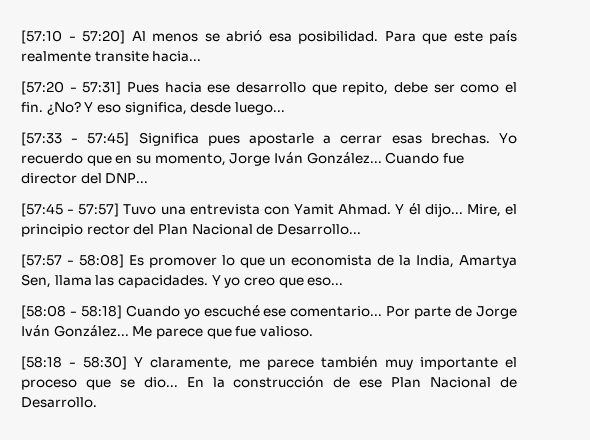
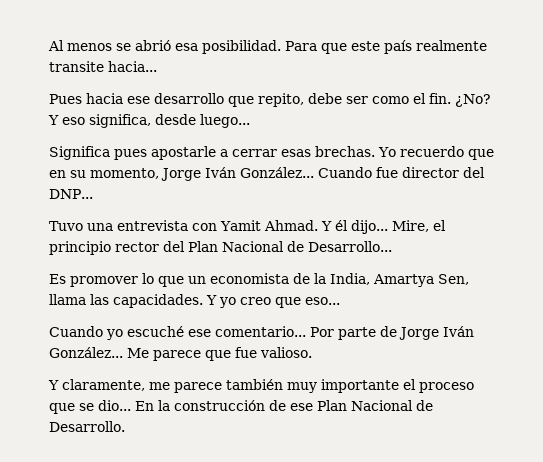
[21,30,125,44] [57:10 - 57:20] -> (48, 45) none
[21,81,122,95] [57:20 - 57:31] -> (157, 66) none
[21,132,130,146] [57:33 - 57:45] -> (250, 121) none
[21,203,120,217] [57:45 - 57:57] -> (93, 194) none
[21,254,124,268] [57:57 - 58:08] -> (392, 246) none
[21,305,122,319] [58:08 - 58:18] -> (340, 301) none
[21,356,127,370] [58:18 - 58:30] -> (312, 352) none

